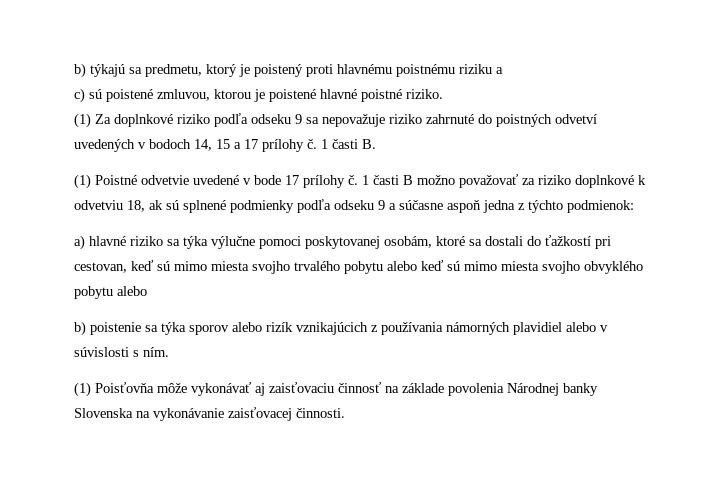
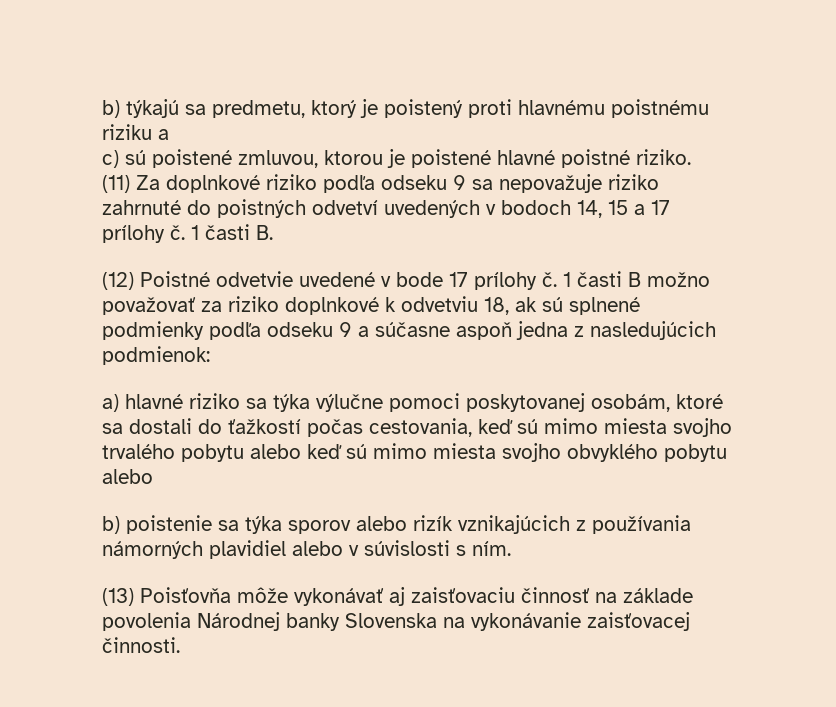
[74,113,91,128] (1) -> [102,175,130,193] (11)
[74,174,91,189] (1) -> [102,272,134,290] (12)
[528,200,563,213] týchto -> [590,321,716,340] nasledujúcich
[595,236,611,249] [74,262,127,273] pri cestovan, -> [307,418,472,437] počas cestovania,
[74,382,91,397] (1) -> [102,588,134,606] (13)

